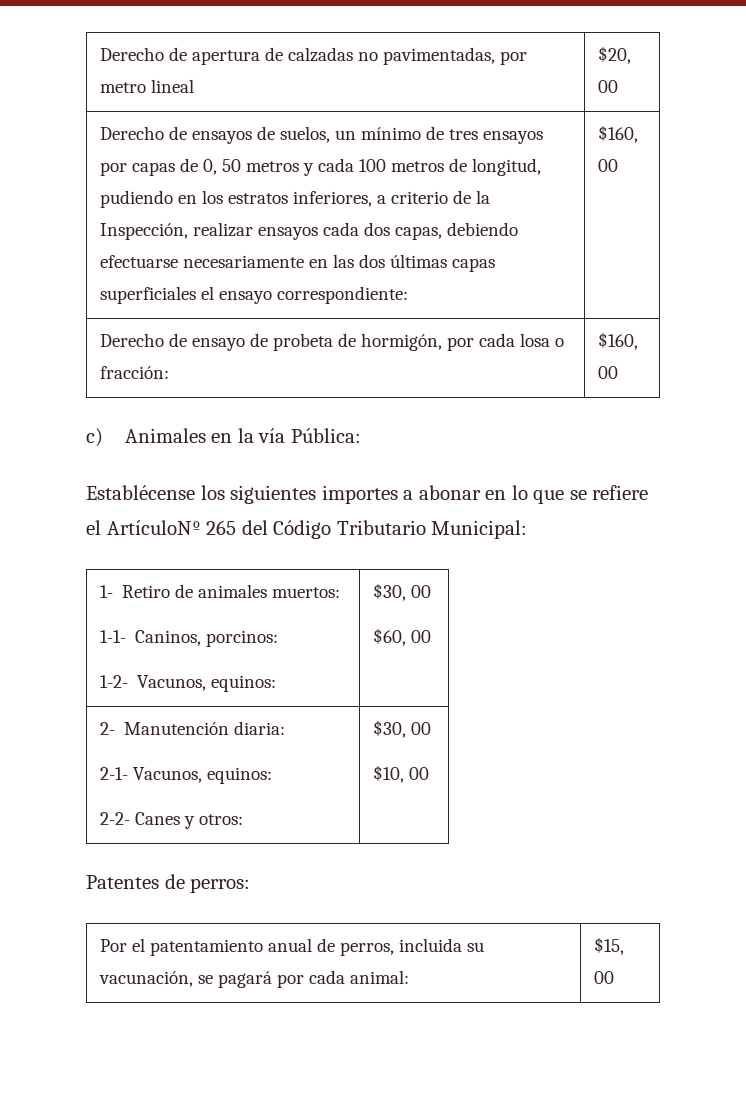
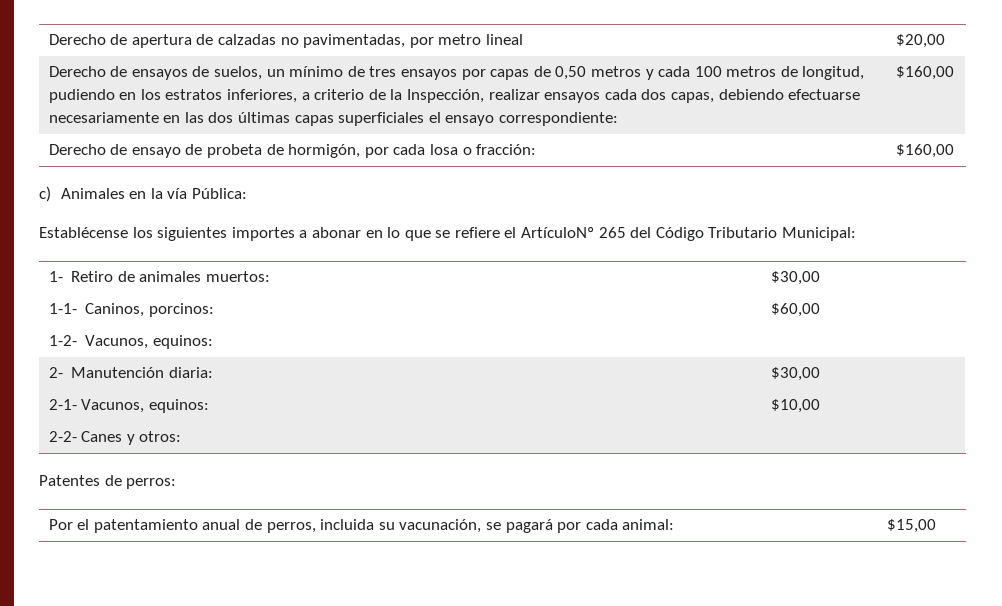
[598,46,632,64] [598,80,619,93] $20, 00 -> [895,34,945,48] $20,00
[203,159,242,175] 0, 50 -> [555,66,587,80] 0,50
[598,125,639,143] [598,159,619,172] $160, 00 -> [895,66,954,80] $160,00
[598,332,639,350] [598,366,619,379] $160, 00 -> [895,144,954,158] $160,00
[373,583,432,601] [373,628,432,646] $30, 00 // $60, 00 -> [770,271,820,285] [770,303,820,317] $30,00 // $60,00
[373,720,432,738] [373,765,430,783] $30, 00 // $10, 00 -> [770,367,820,381] [770,399,820,413] $30,00 // $10,00
[594,937,625,955] [594,971,615,984] $15, 00 -> [886,519,936,533] $15,00

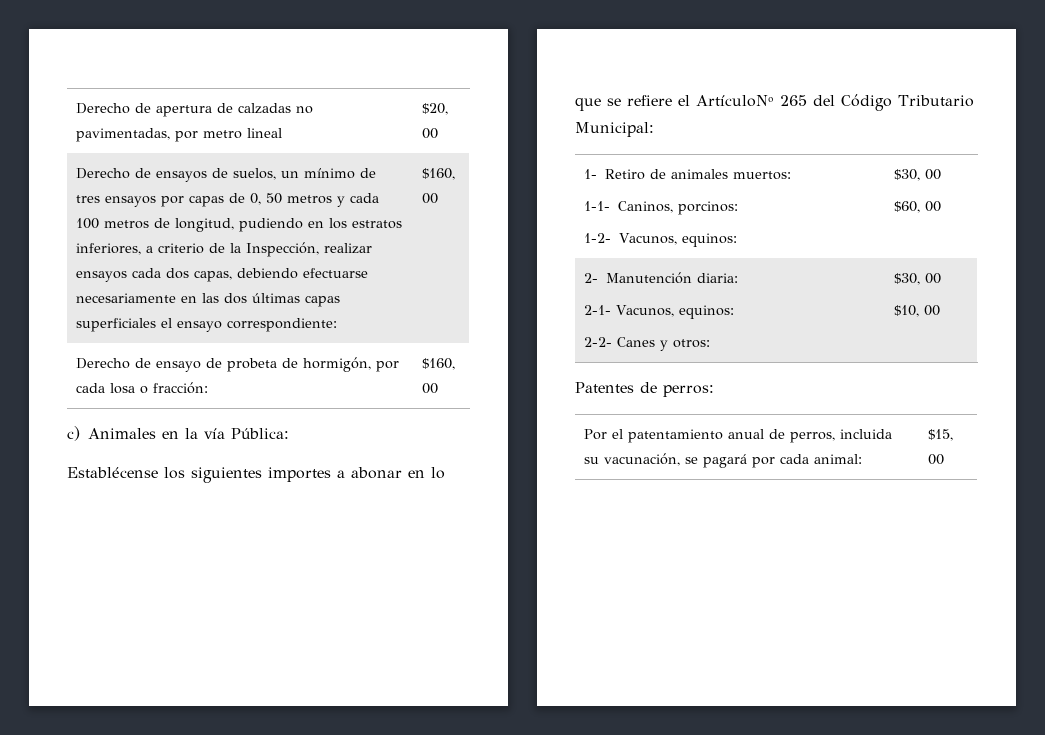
[895,34,945,48] $20,00 -> [422,103,449,115] [422,128,439,139] $20, 00
[555,66,587,80] 0,50 -> [250,193,283,205] 0, 50
[895,66,954,80] $160,00 -> [422,168,456,180] [422,193,439,204] $160, 00
[895,144,954,158] $160,00 -> [422,358,456,370] [422,383,439,394] $160, 00
[770,271,820,285] [770,303,820,317] $30,00 // $60,00 -> [894,169,942,181] [894,201,942,213] $30, 00 // $60, 00
[770,367,820,381] [770,399,820,413] $30,00 // $10,00 -> [894,273,942,285] [894,305,941,317] $30, 00 // $10, 00
[886,519,936,533] $15,00 -> [928,429,954,441] [928,454,945,465] $15, 00

